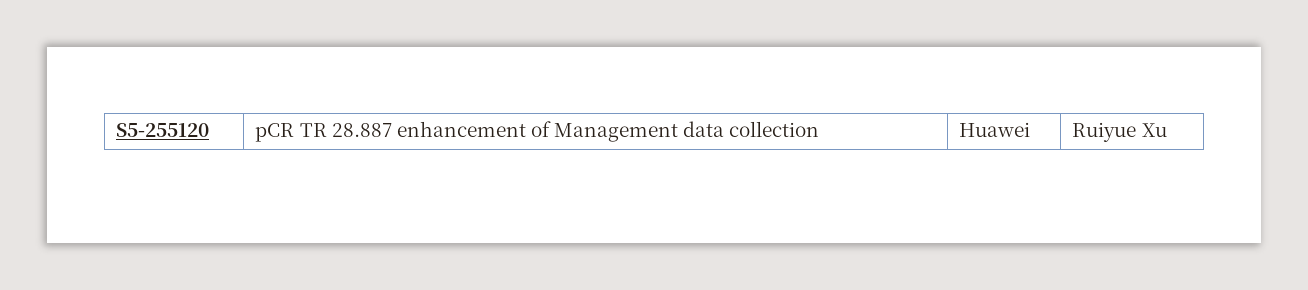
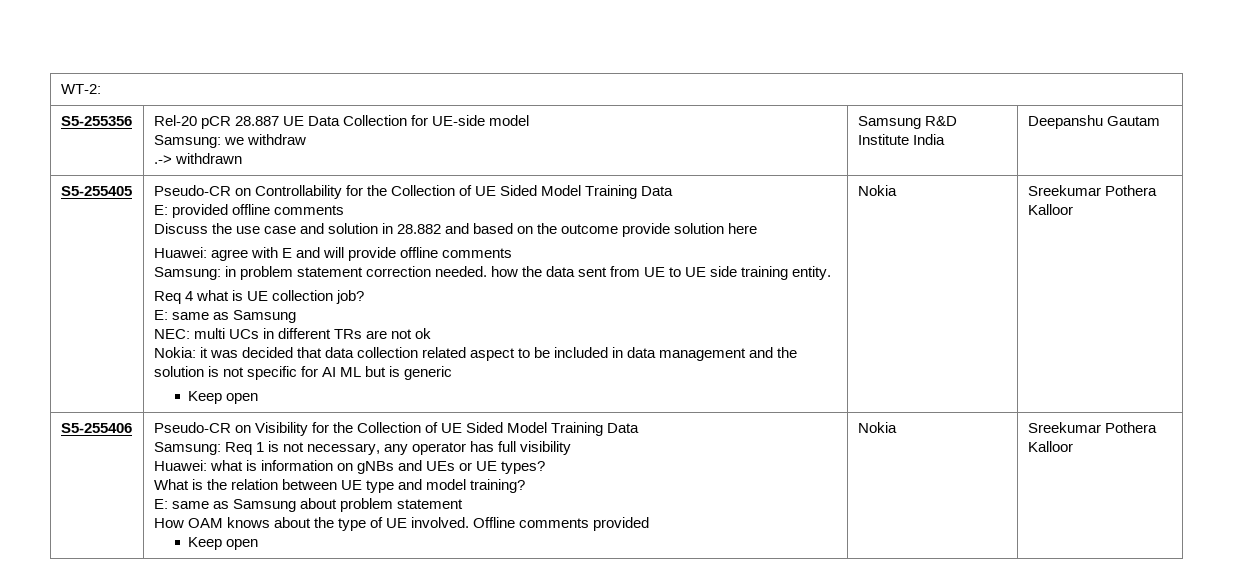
[116,123,210,137] [255,121,820,142] [959,122,1031,137] [1072,122,1167,142] S5-255120 | pCR TR 28.887 enhancement of Management data collection | Huawei | Ruiyue Xu -> [60,84,101,94] [60,116,132,126] [153,115,529,129] [153,134,306,148] [153,153,242,164] [857,116,957,129] [857,134,945,145] [1027,115,1160,129] [60,186,132,196] [153,185,674,199] [153,204,344,218] [153,223,758,237] [153,247,512,261] [153,266,832,280] [153,290,364,304] [153,310,296,323] [153,328,431,339] [153,347,798,361] [153,366,452,380] [188,391,259,404] [857,185,897,196] [1027,185,1157,196] [1027,204,1073,215] [60,423,132,433] [153,422,640,436] [153,441,572,455] [153,460,546,474] [153,479,525,493] [153,498,463,512] [153,517,650,531] [188,537,259,550] [857,422,897,433] [1027,422,1157,433] [1027,441,1073,452] WT-2: // S5-255356 | Rel-20 pCR 28.887 UE Data Collection for UE-side model // Samsung: we withdraw // .-> withdrawn | Samsung R&D Institute India | Deepanshu Gautam // S5-255405 | Pseudo-CR on Controllability for the Collection of UE Sided Model Training Data // E: provided offline comments // Discuss the use case and solution in 28.882 and based on the outcome provide solution here // Huawei: agree with E and will provide offline comments // Samsung: in problem statement correction needed. how the data sent from UE to UE side training entity. // Req 4 what is UE collection job? // E: same as Samsung // NEC: multi UCs in different TRs are not ok // Nokia: it was decided that data collection related aspect to be included in data management and the solution is not specific for AI ML but is generic // Keep open | Nokia | Sreekumar Pothera Kalloor // S5-255406 | Pseudo-CR on Visibility for the Collection of UE Sided Model Training Data // Samsung: Req 1 is not necessary, any operator has full visibility // Huawei: what is information on gNBs and UEs or UE types? // What is the relation between UE type and model training? // E: same as Samsung about problem statement // How OAM knows about the type of UE involved. Offline comments provided // Keep open | Nokia | Sreekumar Pothera Kalloor

